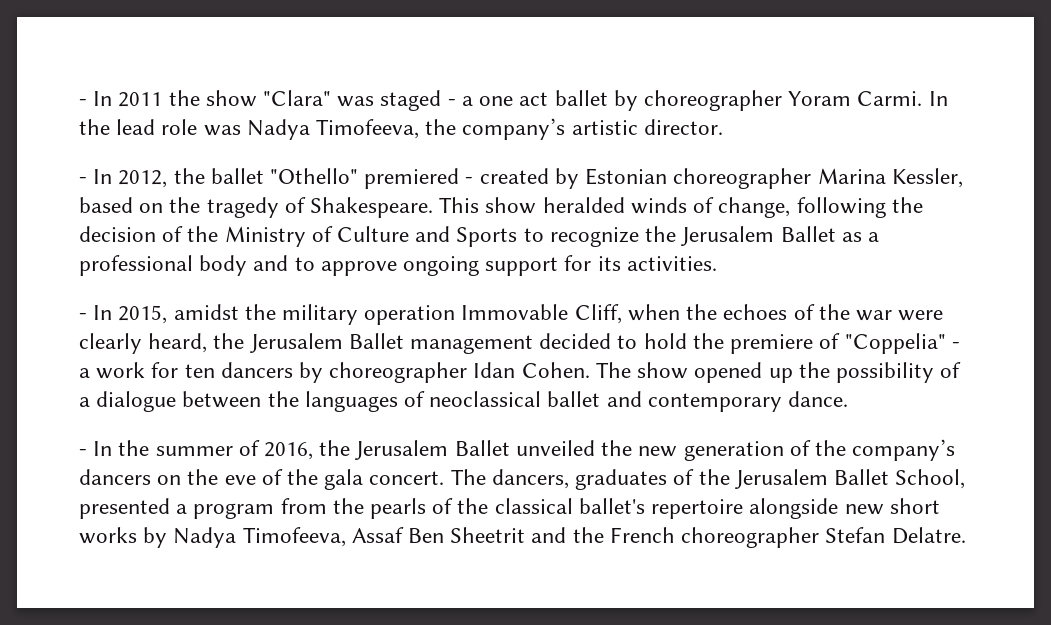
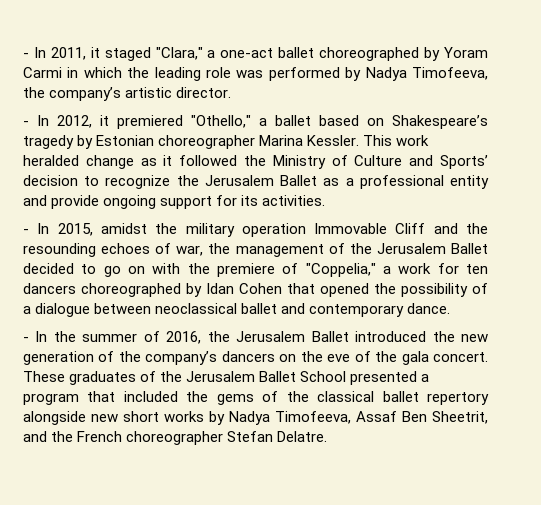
[79,90,948,111] [79,119,241,136] - In 2011 the show "Clara" was staged - a one act ballet by choreographer Yoram Carmi. In the lead role was -> [23,47,489,61] [23,67,362,81] - In 2011, it staged "Clara," a one-act ballet choreographed by Yoram Carmi in which the leading role was performed by
[173,168,963,189] [79,197,923,218] [79,226,184,242] the ballet "Othello" premiered - created by Estonian choreographer Marina Kessler, based on the tragedy of Shakespeare. This show heralded winds of change, following the decision of -> [100,115,488,129] [23,135,430,149] [23,155,238,169] it premiered "Othello," a ballet based on Shakespeare’s tragedy by Estonian choreographer Marina Kessler. This work heralded change as it followed
[456,227,518,247] Sports -> [440,155,489,169] [23,175,78,186] Sports’ decision
[199,255,397,276] body and to approve -> [450,175,490,189] [23,195,100,209] entity and provide
[574,304,944,324] [79,333,534,354] Cliff, when the echoes of the war were clearly heard, the Jerusalem Ballet management -> [395,223,489,234] [23,243,488,257] Cliff and the resounding echoes of war, the management of the Jerusalem Ballet
[643,333,687,349] hold -> [103,263,181,277] go on with
[844,333,960,354] "Coppelia" - -> [305,263,376,277] "Coppelia,"
[299,362,793,383] by choreographer Idan Cohen. The show opened up -> [81,283,369,297] choreographed by Idan Cohen that opened
[267,391,426,412] the languages of -> (152, 308) none
[515,440,595,456] unveiled -> [355,331,427,342] introduced
[450,469,569,489] The dancers, -> [23,371,65,382] These
[895,469,966,489] School, -> [300,371,347,382] School
[280,498,427,519] from the pearls -> [87,391,254,405] that included the gems
[578,498,744,519] ballet's repertoire -> [382,391,490,405] ballet repertory
[450,527,526,543] Sheetrit -> [432,411,488,424] Sheetrit,

